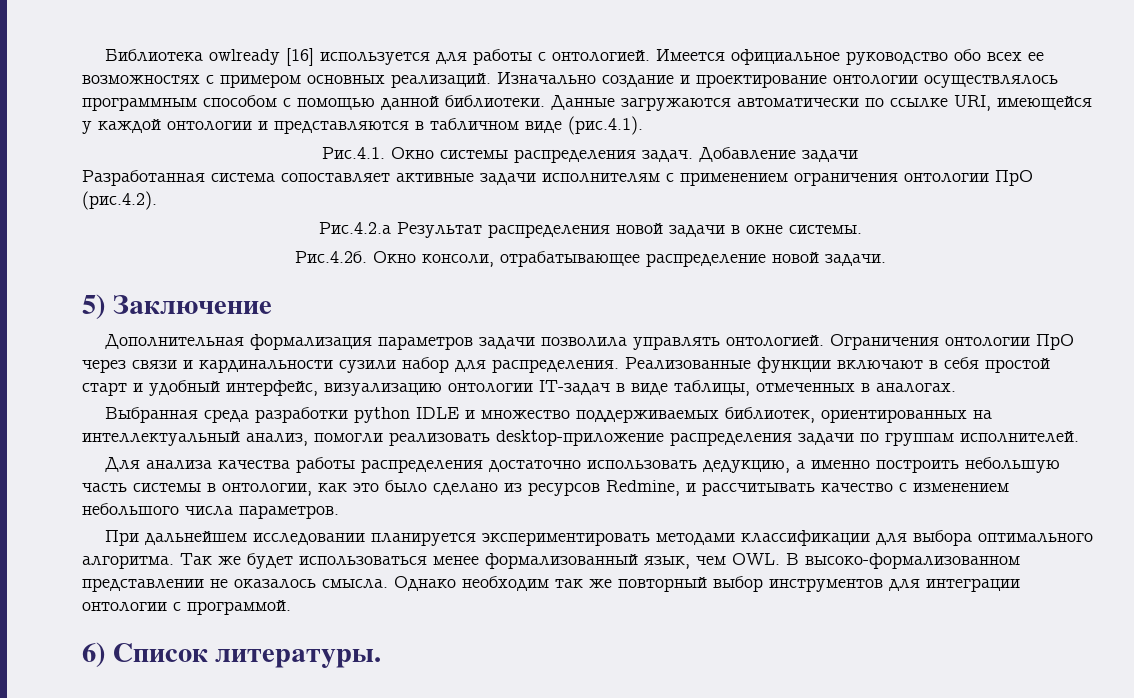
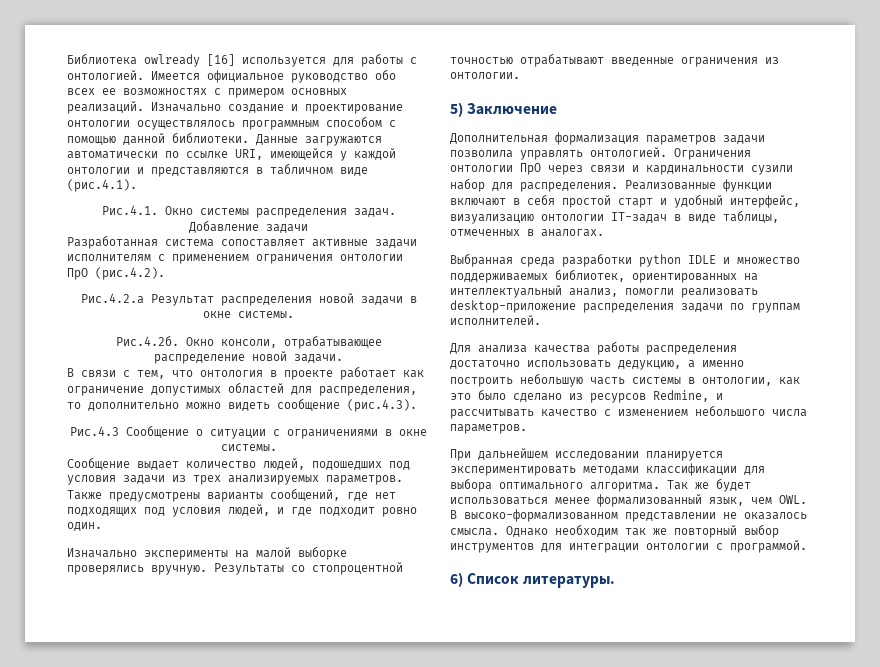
(886, 260) none -> [67,366,424,380] [67,382,417,396] [67,398,417,412] [70,425,427,439] [220,444,277,451] [67,457,410,470] [67,475,403,485] [67,488,396,502] [67,504,417,517] [67,522,102,531] [67,546,347,560] [67,562,403,575] [450,53,779,67] [450,72,520,80] // В связи с тем, что онтология в проекте работает как ограничение допустимых областей для распределения, то дополнительно можно видеть сообщение (рис.4.3). // Рис.4.3 Сообщение о ситуации с ограничениями в окне системы. // Сообщение выдает количество людей, подошедших под условия задачи из трех анализируемых параметров. Также предусмотрены варианты сообщений, где нет подходящих под условия людей, и где подходит ровно один. // Изначально эксперименты на малой выборке проверялись вручную. Результаты со стопроцентной точностью отрабатывают введенные ограничения из онтологии.

